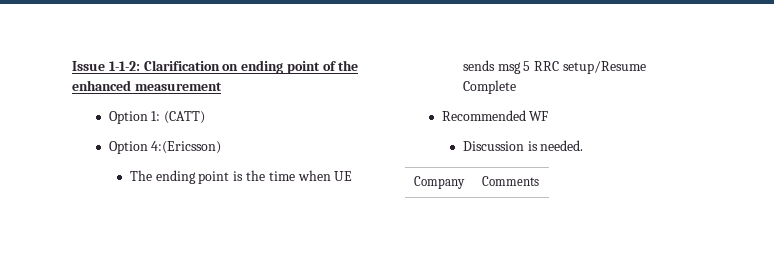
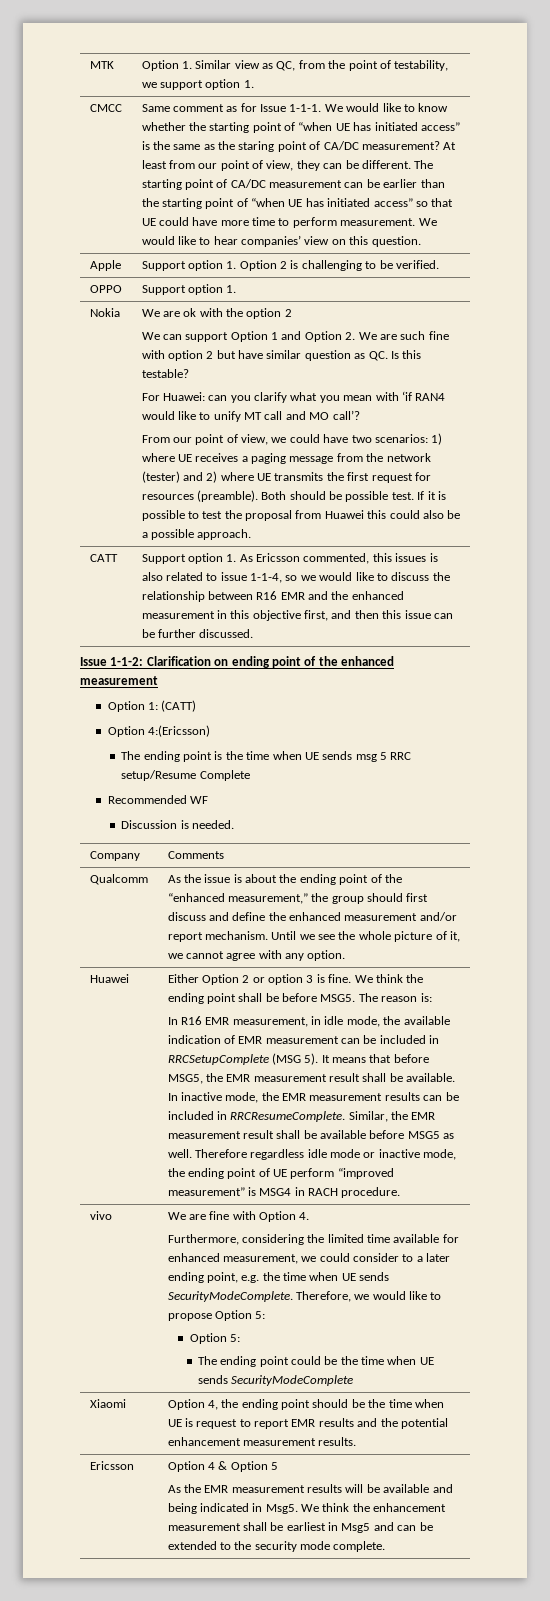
(72, 66) none -> [89,61,114,69] [141,60,449,71] [141,79,254,90] [89,104,122,112] [141,103,449,112] [141,122,460,133] [141,141,457,152] [141,160,434,171] [141,179,445,190] [141,198,454,209] [141,217,437,228] [141,235,421,247] [89,260,121,271] [141,260,439,271] [89,285,122,293] [141,284,237,295] [89,308,120,317] [141,308,292,319] [141,331,449,342] [141,350,422,361] [141,369,189,378] [141,391,446,403] [141,410,360,422] [141,433,443,445] [141,453,431,464] [141,471,431,483] [141,490,446,502] [141,510,461,521] [141,529,252,540] [89,554,118,562] [141,553,438,564] [141,572,450,583] [141,591,404,602] [141,610,453,621] [141,629,254,638] MTK | Option 1. Similar view as QC, from the point of testability, we support option 1. // CMCC | Same comment as for Issue 1-1-1. We would like to know whether the starting point of “when UE has initiated access” is the same as the staring point of CA/DC measurement? At least from our point of view, they can be different. The starting point of CA/DC measurement can be earlier than the starting point of “when UE has initiated access” so that UE could have more time to perform measurement. We would like to hear companies’ view on this question. // Apple | Support option 1. Option 2 is challenging to be verified. // OPPO | Support option 1. // Nokia | We are ok with the option 2 // We can support Option 1 and Option 2. We are such fine with option 2 but have similar question as QC. Is this testable? // For Huawei: can you clarify what you mean with ‘if RAN4 would like to unify MT call and MO call’? // From our point of view, we could have two scenarios: 1) where UE receives a paging message from the network (tester) and 2) where UE transmits the first request for resources (preamble). Both should be possible test. If it is possible to test the proposal from Huawei this could also be a possible approach. // CATT | Support option 1. As Ericsson commented, this issues is also related to issue 1-1-4, so we would like to discuss the relationship between R16 EMR and the enhanced measurement in this objective first, and then this issue can be further discussed. //
(539, 181) none -> [89,874,148,885] [167,874,402,885] [167,893,429,904] [167,912,457,921] [167,931,460,942] [167,950,346,961] [89,974,129,983] [167,974,424,985] [167,993,432,1004] [167,1016,450,1027] [167,1035,440,1044] [167,1053,429,1065] [167,1073,456,1084] [167,1092,459,1103] [167,1111,436,1122] [167,1130,455,1139] [167,1149,457,1160] [167,1168,394,1179] [167,1187,401,1198] [89,1211,112,1220] [167,1211,310,1222] [167,1234,459,1245] [167,1253,451,1264] [167,1272,390,1283] [167,1291,442,1302] [167,1310,266,1321] [189,1333,240,1344] [197,1356,434,1367] [197,1375,354,1386] [89,1399,126,1408] [167,1399,444,1410] [167,1418,448,1429] [167,1437,357,1446] [89,1461,134,1470] [167,1461,279,1472] [167,1484,453,1493] [167,1503,447,1514] [167,1522,433,1533] [167,1541,386,1552] // Qualcomm | As the issue is about the ending point of the “enhanced measurement,” the group should first discuss and define the enhanced measurement and/or report mechanism. Until we see the whole picture of it, we cannot agree with any option. // Huawei | Either Option 2 or option 3 is fine. We think the ending point shall be before MSG5. The reason is: // In R16 EMR measurement, in idle mode, the available indication of EMR measurement can be included in RRCSetupComplete (MSG 5). It means that before MSG5, the EMR measurement result shall be available. In inactive mode, the EMR measurement results can be included in RRCResumeComplete. Similar, the EMR measurement result shall be available before MSG5 as well. Therefore regardless idle mode or inactive mode, the ending point of UE perform “improved measurement” is MSG4 in RACH procedure. // vivo | We are fine with Option 4. // Furthermore, considering the limited time available for enhanced measurement, we could consider to a later ending point, e.g. the time when UE sends SecurityModeComplete. Therefore, we would like to propose Option 5: // Option 5: // The ending point could be the time when UE sends SecurityModeComplete // Xiaomi | Option 4, the ending point should be the time when UE is request to report EMR results and the potential enhancement measurement results. // Ericsson | Option 4 & Option 5 // As the EMR measurement results will be available and being indicated in Msg5. We think the enhancement measurement shall be earliest in Msg5 and can be extended to the security mode complete.

